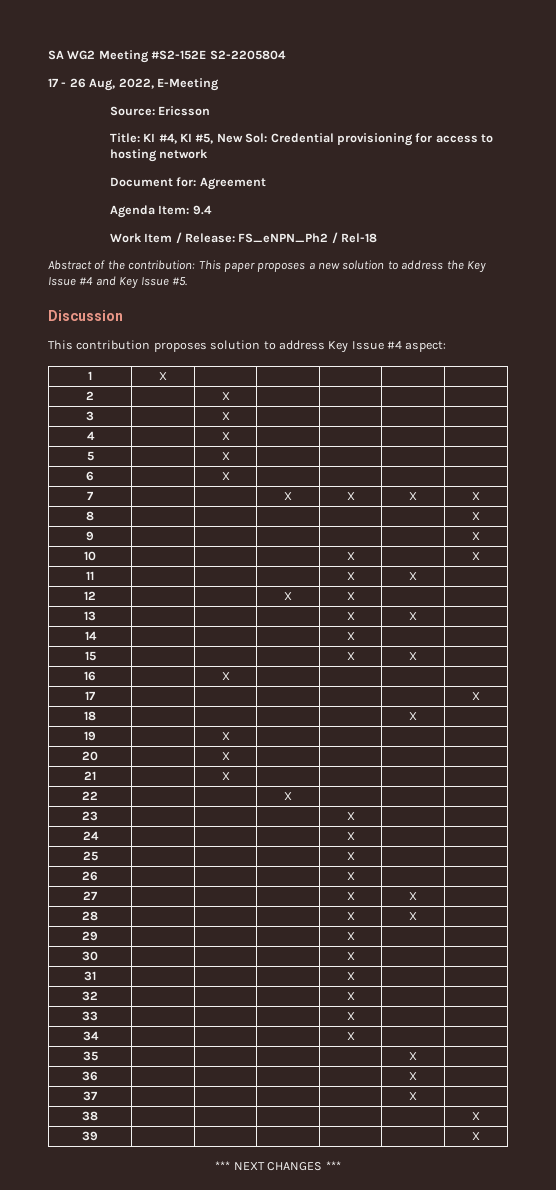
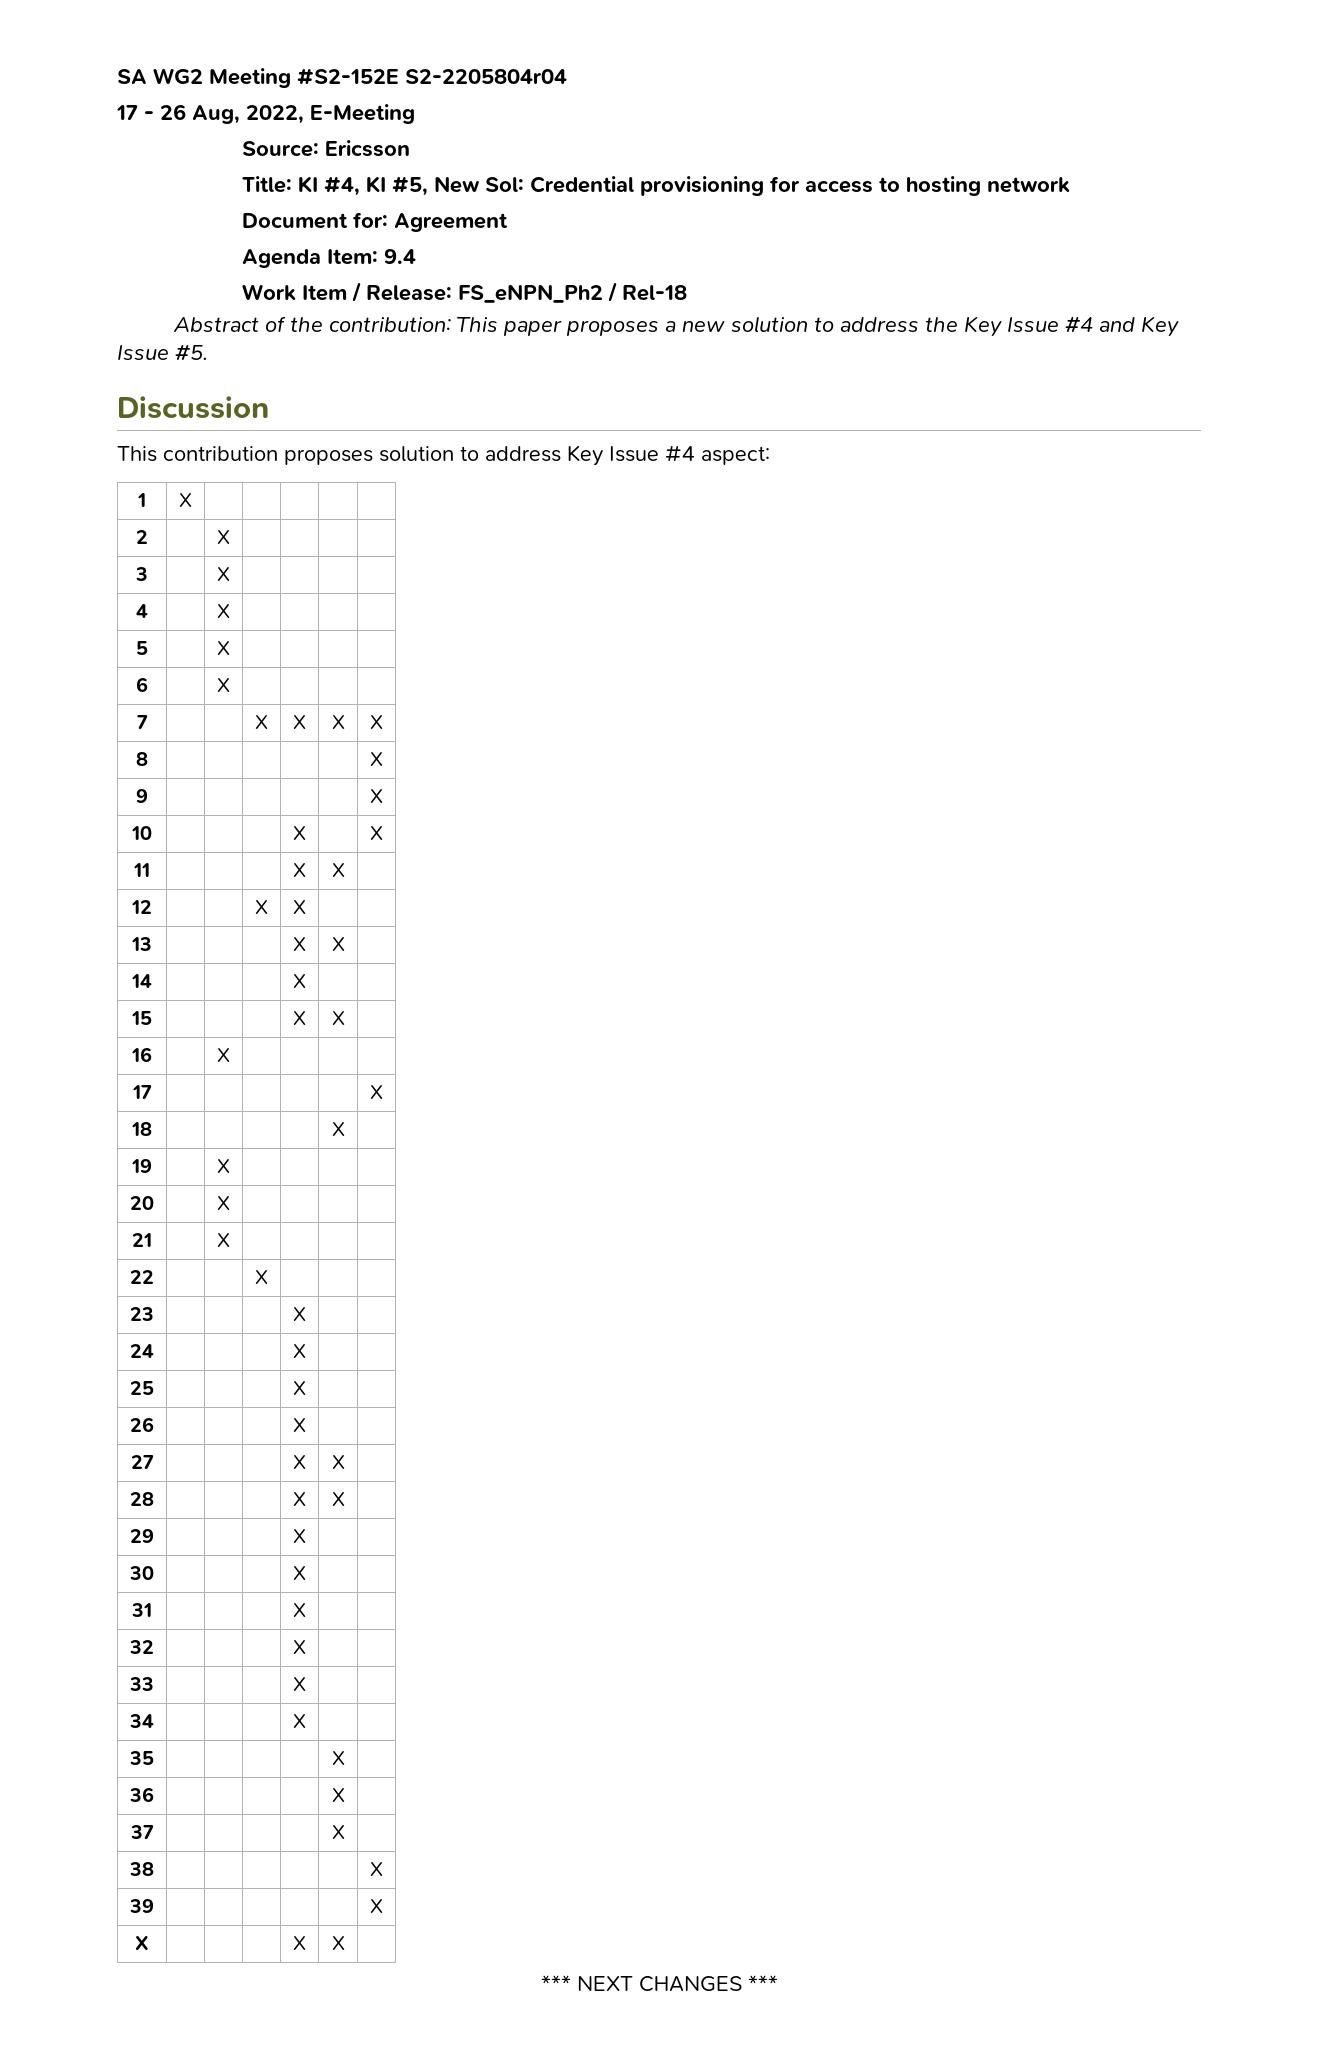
[209,50,286,60] S2-2205804 -> [405,69,567,84] S2-2205804r04
(480, 1136) none -> [135,1936,149,1950] [293,1936,306,1950] [331,1936,345,1950] // X | | | | X | X |

